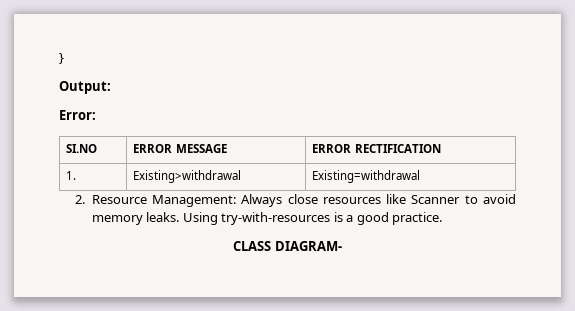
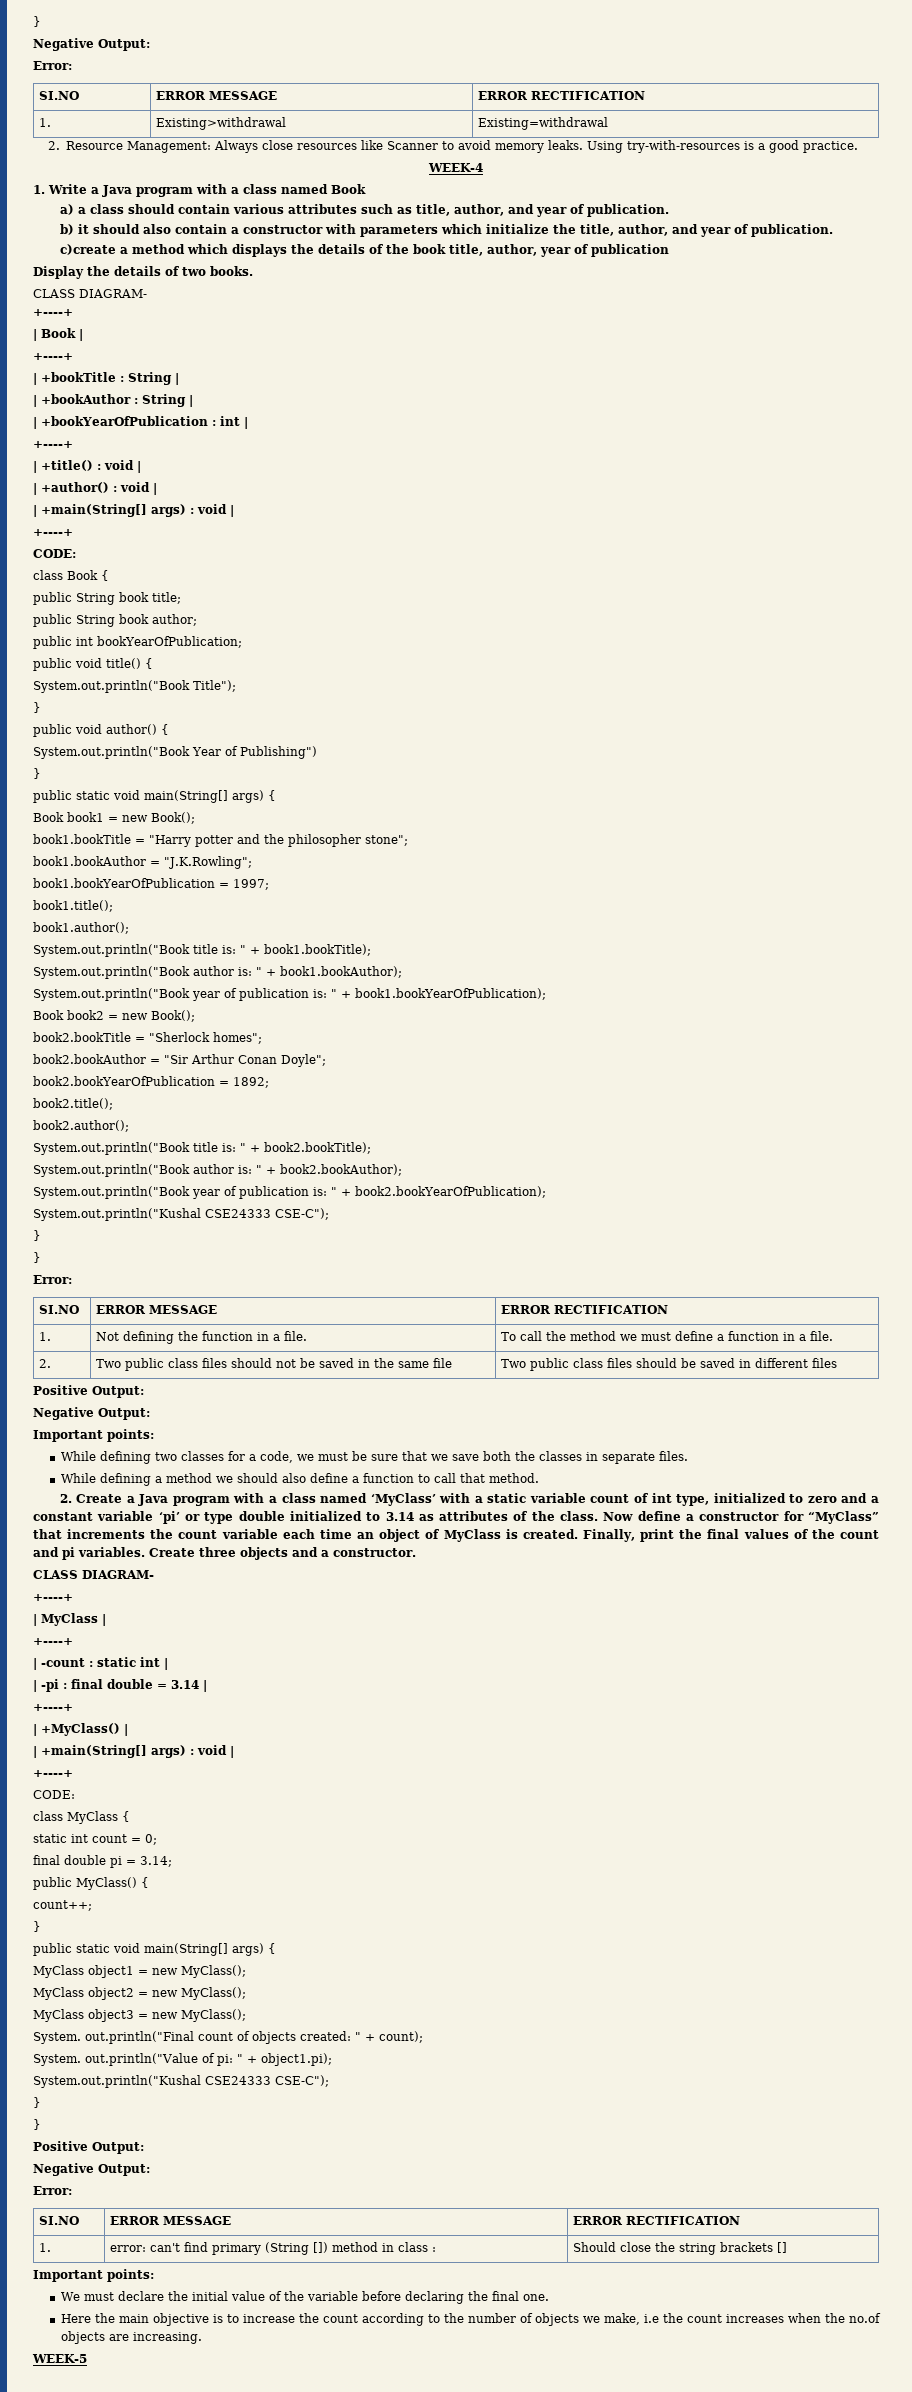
[59,53,64,64] } // -> [33,16,41,27] [33,38,94,51] } // Negative
[233,241,342,251] CLASS DIAGRAM- -> [428,163,483,172] [33,184,366,197] [59,204,669,217] [59,224,833,237] [59,244,669,257] [33,266,253,279] [33,289,147,298] [33,309,73,316] [33,328,83,341] [33,353,73,360] [33,372,179,385] [33,394,193,407] [33,416,248,429] [33,441,73,448] [33,460,141,473] [33,482,157,495] [33,504,234,517] [33,529,73,536] [33,549,76,558] [33,570,109,581] [33,592,181,605] [33,614,197,627] [33,636,242,649] [33,658,153,671] [33,680,236,693] [33,702,41,713] [33,724,169,737] [33,746,317,759] [33,768,41,779] [33,790,276,803] [33,812,195,824] [33,834,408,847] [33,856,252,869] [33,878,269,890] [33,900,113,912] [33,922,129,934] [33,944,371,957] [33,966,402,979] [33,988,546,1001] [33,1010,195,1022] [33,1032,262,1044] [33,1054,326,1067] [33,1076,269,1088] [33,1098,113,1110] [33,1120,129,1132] [33,1142,371,1155] [33,1164,402,1177] [33,1186,546,1199] [33,1208,329,1221] [33,1230,41,1241] [33,1252,41,1263] [33,1275,72,1284] [38,1305,79,1314] [95,1305,217,1314] [500,1305,668,1314] [38,1332,51,1341] [95,1331,307,1344] [500,1331,833,1341] [38,1359,51,1368] [95,1358,452,1371] [500,1358,837,1371] [33,1385,144,1398] [33,1407,150,1420] [33,1429,154,1442] [60,1451,688,1464] [60,1473,539,1486] [59,1493,880,1506] [33,1511,879,1524] [33,1529,880,1542] [33,1547,416,1560] [33,1570,154,1579] [33,1594,73,1601] [33,1613,106,1626] [33,1638,73,1645] [33,1657,168,1670] [33,1679,207,1692] [33,1704,73,1711] [33,1723,128,1736] [33,1745,234,1758] [33,1770,73,1777] [33,1790,75,1799] [33,1811,130,1824] [33,1834,157,1845] [33,1855,172,1868] [33,1877,149,1890] [33,1900,92,1911] [33,1921,41,1932] [33,1943,276,1956] [33,1965,246,1978] [33,1987,246,2000] [33,2009,246,2022] [33,2031,423,2044] [33,2053,332,2066] [33,2075,329,2088] [33,2097,41,2108] [33,2119,41,2130] [33,2141,144,2154] [33,2163,150,2176] [33,2186,72,2195] [38,2216,79,2225] [109,2216,231,2225] [572,2216,740,2225] [38,2243,51,2252] [109,2242,436,2255] [572,2242,787,2255] [33,2269,154,2282] [60,2291,549,2304] [60,2313,882,2326] [60,2331,202,2344] [32,2354,87,2363] WEEK-4 // 1. Write a Java program with a class named Book // a) a class should contain various attributes such as title, author, and year of publication. // b) it should also contain a constructor with parameters which initialize the title, author, and year of publication. // c)create a method which displays the details of the book title, author, year of publication // Display the details of two books. // CLASS DIAGRAM- // +----+ // | Book | // +----+ // | +bookTitle : String | // | +bookAuthor : String | // | +bookYearOfPublication : int | // +----+ // | +title() : void | // | +author() : void | // | +main(String[] args) : void | // +----+ // CODE: // class Book { // public String book title; // public String book author; // public int bookYearOfPublication; // public void title() { // System.out.println("Book Title"); // } // public void author() { // System.out.println("Book Year of Publishing") // } // public static void main(String[] args) { // Book book1 = new Book(); // book1.bookTitle = "Harry potter and the philosopher stone"; // book1.bookAuthor = "J.K.Rowling"; // book1.bookYearOfPublication = 1997; // book1.title(); // book1.author(); // System.out.println("Book title is: " + book1.bookTitle); // System.out.println("Book author is: " + book1.bookAuthor); // System.out.println("Book year of publication is: " + book1.bookYearOfPublication); // Book book2 = new Book(); // book2.bookTitle = "Sherlock homes"; // book2.bookAuthor = "Sir Arthur Conan Doyle"; // book2.bookYearOfPublication = 1892; // book2.title(); // book2.author(); // System.out.println("Book title is: " + book2.bookTitle); // System.out.println("Book author is: " + book2.bookAuthor); // System.out.println("Book year of publication is: " + book2.bookYearOfPublication); // System.out.println("Kushal CSE24333 CSE-C"); // } // } // Error: // SI.NO | ERROR MESSAGE | ERROR RECTIFICATION // 1. | Not defining the function in a file. | To call the method we must define a function in a file. // 2. | Two public class files should not be saved in the same file | Two public class files should be saved in different files // Positive Output: // Negative Output: // Important points: // While defining two classes for a code, we must be sure that we save both the classes in separate files. // While defining a method we should also define a function to call that method. // 2. Create a Java program with a class named ‘MyClass’ with a static variable count of int type, initialized to zero and a constant variable ‘pi’ or type double initialized to 3.14 as attributes of the class. Now define a constructor for “MyClass” that increments the count variable each time an object of MyClass is created. Finally, print the final values of the count and pi variables. Create three objects and a constructor. // CLASS DIAGRAM- // +----+ // | MyClass | // +----+ // | -count : static int | // | -pi : final double = 3.14 | // +----+ // | +MyClass() | // | +main(String[] args) : void | // +----+ // CODE: // class MyClass { // static int count = 0; // final double pi = 3.14; // public MyClass() { // count++; // } // public static void main(String[] args) { // MyClass object1 = new MyClass(); // MyClass object2 = new MyClass(); // MyClass object3 = new MyClass(); // System. out.println("Final count of objects created: " + count); // System. out.println("Value of pi: " + object1.pi); // System.out.println("Kushal CSE24333 CSE-C"); // } // } // Positive Output: // Negative Output: // Error: // SI.NO | ERROR MESSAGE | ERROR RECTIFICATION // 1. | error: can't find primary (String []) method in class : | Should close the string brackets [] // Important points: // We must declare the initial value of the variable before declaring the final one. // Here the main objective is to increase the count according to the number of objects we make, i.e the count increases when the no.of objects are increasing. // WEEK-5

